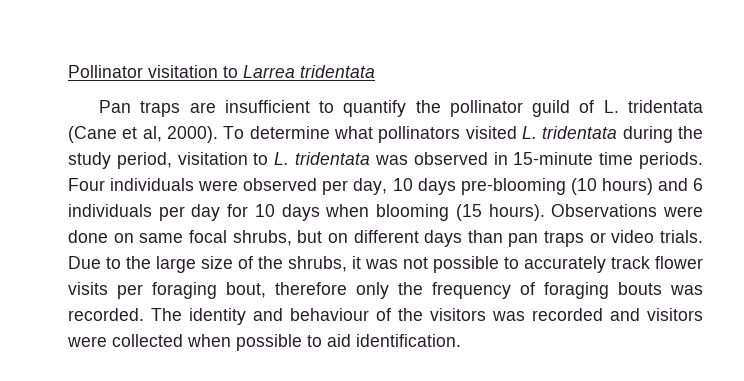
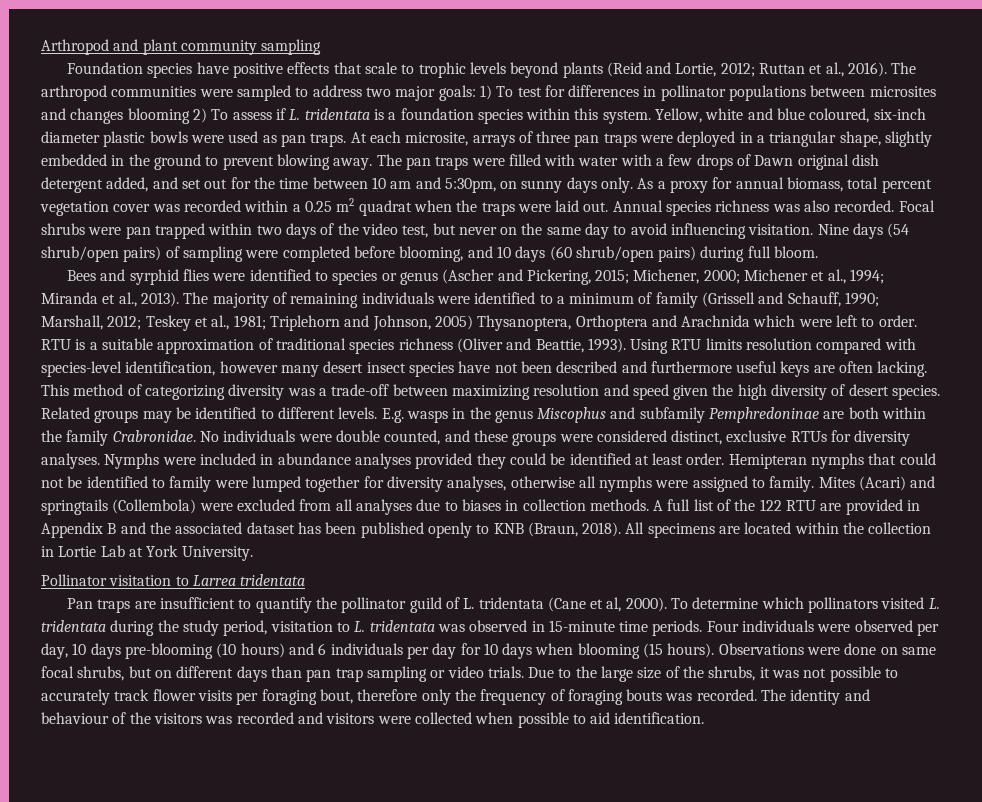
(68, 71) none -> [41,39,322,55] [67,62,917,78] [41,85,936,101] [41,108,926,124] [41,131,933,147] [41,154,880,170] [41,177,932,193] [40,198,935,216] [41,223,910,239] [41,246,819,262] [67,269,885,285] [41,292,880,308] [41,315,917,331] [41,338,916,354] [41,361,928,377] [41,384,941,400] [41,407,927,423] [41,430,911,446] [41,453,936,469] [41,476,936,492] [41,499,921,515] [41,522,932,538] [41,545,253,561] Arthropod and plant community sampling // Foundation species have positive effects that scale to trophic levels beyond plants (Reid and Lortie, 2012; Ruttan et al., 2016). The arthropod communities were sampled to address two major goals: 1) To test for differences in pollinator populations between microsites and changes blooming 2) To assess if L. tridentata is a foundation species within this system. Yellow, white and blue coloured, six-inch diameter plastic bowls were used as pan traps. At each microsite, arrays of three pan traps were deployed in a triangular shape, slightly embedded in the ground to prevent blowing away. The pan traps were filled with water with a few drops of Dawn original dish detergent added, and set out for the time between 10 am and 5:30pm, on sunny days only. As a proxy for annual biomass, total percent vegetation cover was recorded within a 0.25 m2 quadrat when the traps were laid out. Annual species richness was also recorded. Focal shrubs were pan trapped within two days of the video test, but never on the same day to avoid influencing visitation. Nine days (54 shrub/open pairs) of sampling were completed before blooming, and 10 days (60 shrub/open pairs) during full bloom. // Bees and syrphid flies were identified to species or genus (Ascher and Pickering, 2015; Michener, 2000; Michener et al., 1994; Miranda et al., 2013). The majority of remaining individuals were identified to a minimum of family (Grissell and Schauff, 1990; Marshall, 2012; Teskey et al., 1981; Triplehorn and Johnson, 2005) Thysanoptera, Orthoptera and Arachnida which were left to order. RTU is a suitable approximation of traditional species richness (Oliver and Beattie, 1993). Using RTU limits resolution compared with species-level identification, however many desert insect species have not been described and furthermore useful keys are often lacking. This method of categorizing diversity was a trade-off between maximizing resolution and speed given the high diversity of desert species. Related groups may be identified to different levels. E.g. wasps in the genus Miscophus and subfamily Pemphredoninae are both within the family Crabronidae. No individuals were double counted, and these groups were considered distinct, exclusive RTUs for diversity analyses. Nymphs were included in abundance analyses provided they could be identified at least order. Hemipteran nymphs that could not be identified to family were lumped together for diversity analyses, otherwise all nymphs were assigned to family. Mites (Acari) and springtails (Collembola) were excluded from all analyses due to biases in collection methods. A full list of the 122 RTU are provided in Appendix B and the associated dataset has been published openly to KNB (Braun, 2018). All specimens are located within the collection in Lortie Lab at York University. //
[334,126,373,139] what -> [761,597,804,609] which
[544,231,585,247] traps -> [335,666,427,682] trap sampling

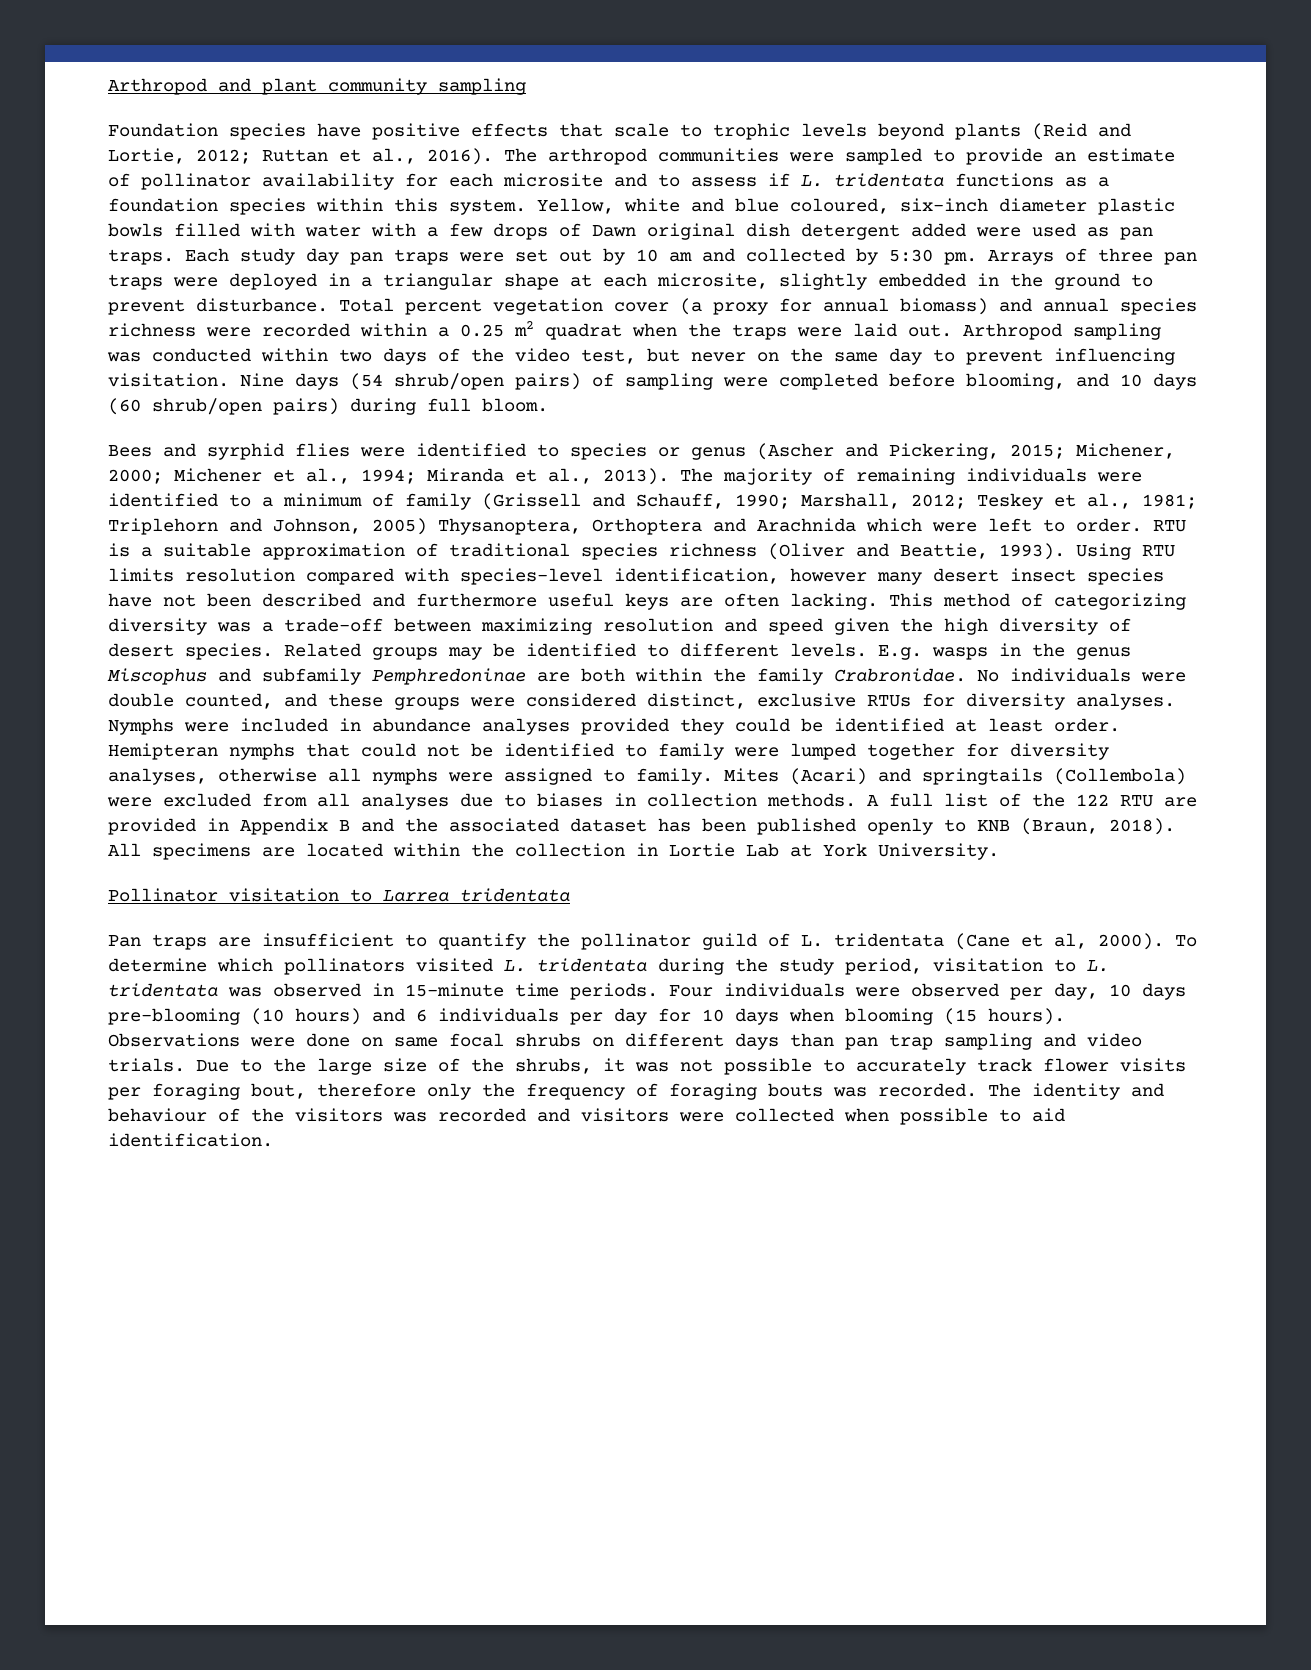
[312,85,936,101] [41,108,229,124] address two major goals: 1) To test for differences in pollinator populations between microsites and changes blooming 2) To -> [966,148,1175,165] [108,173,680,190] provide an estimate of pollinator availability for each microsite and to
[373,109,384,120] is -> [955,173,1087,187] functions as
[190,131,933,147] [41,154,505,170] were used as pan traps. At each microsite, arrays of three pan traps were deployed in a triangular shape, slightly embedded in the ground to prevent blowing away. The pan traps were -> (163, 230) none
[106,177,932,193] [40,201,180,216] added, and set out for the time between 10 am and 5:30pm, on sunny days only. As a proxy for annual biomass, total percent vegetation cover was -> [911,223,1153,240] [108,248,1197,265] [108,273,1153,290] [108,298,1197,315] [108,323,251,337] added were used as pan traps. Each study day pan traps were set out by 10 am and collected by 5:30 pm. Arrays of three pan traps were deployed in a triangular shape at each microsite, slightly embedded in the ground to prevent disturbance. Total percent vegetation cover (a proxy for annual biomass) and annual species richness were
[612,200,935,216] [41,223,205,239] Annual species richness was also recorded. Focal shrubs were pan trapped -> [963,323,1161,340] [107,348,251,362] Arthropod sampling was conducted
[630,223,667,235] avoid -> [966,349,1043,365] prevent
[77,666,152,681] shrubs, but -> [515,1033,581,1047] shrubs
[430,670,446,678] or -> [1043,1033,1076,1047] and

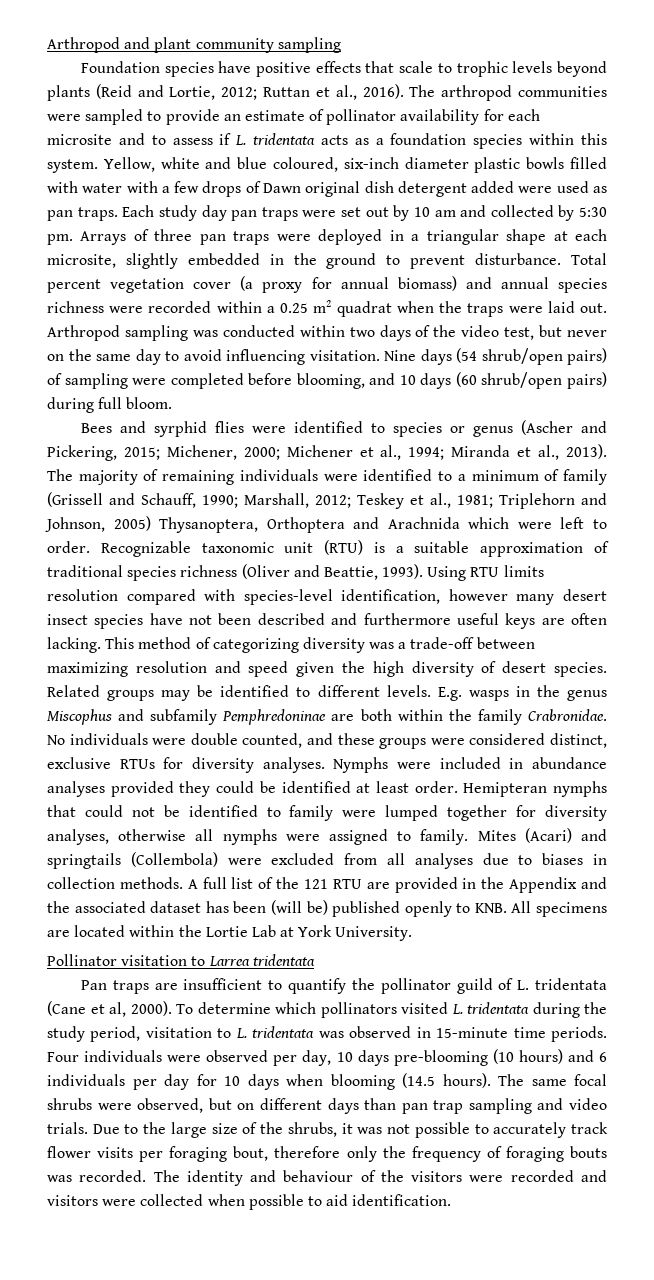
[955,173,1054,187] functions -> [320,135,348,145] acts
[966,349,1043,365] prevent -> [183,349,222,361] avoid
[1153,520,1186,532] RTU -> [100,540,364,557] Recognizable taxonomic unit (RTU)
[1076,794,1109,806] 122 -> [304,879,328,889] 121
[240,818,350,835] Appendix B -> [481,877,578,893] the Appendix
(746, 825) none -> [270,900,328,915] (will be)
[977,818,1175,835] KNB (Braun, 2018). -> [474,903,507,913] KNB.
[515,843,658,857] collection in -> (202, 931) none
[944,1008,1065,1025] [108,1033,581,1047] (15 hours). Observations were done on same focal shrubs -> [402,1073,607,1088] [47,1098,232,1113] (14.5 hours). The same focal shrubs were observed, but
[393,1112,427,1122] was -> [469,1175,504,1182] were

